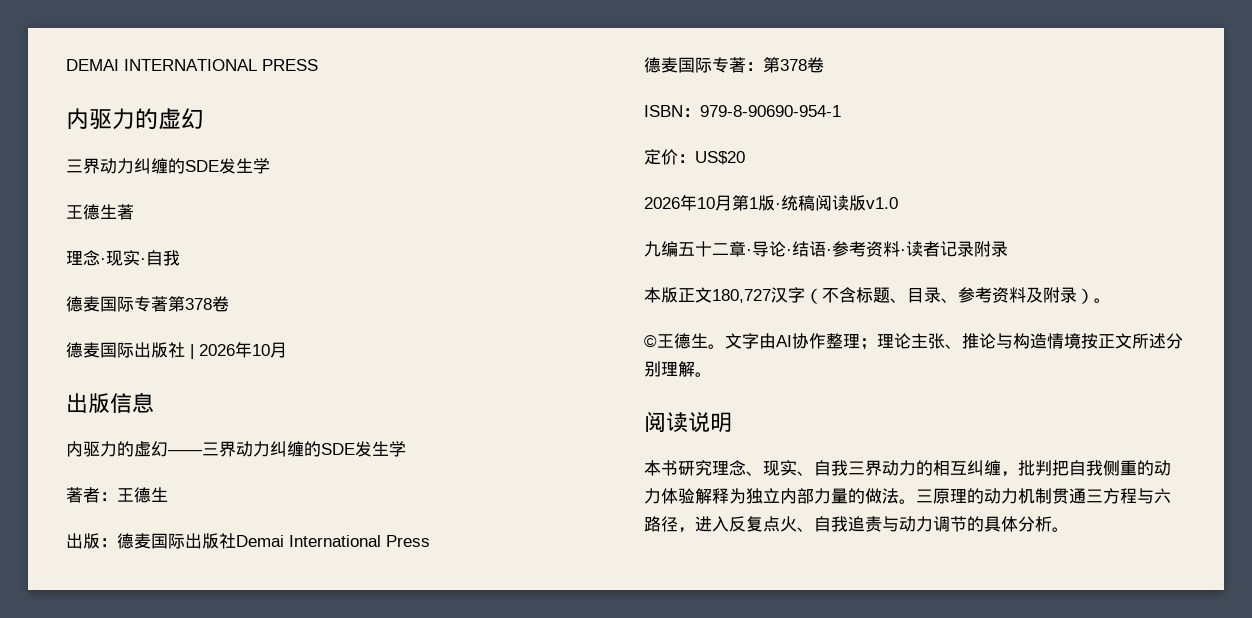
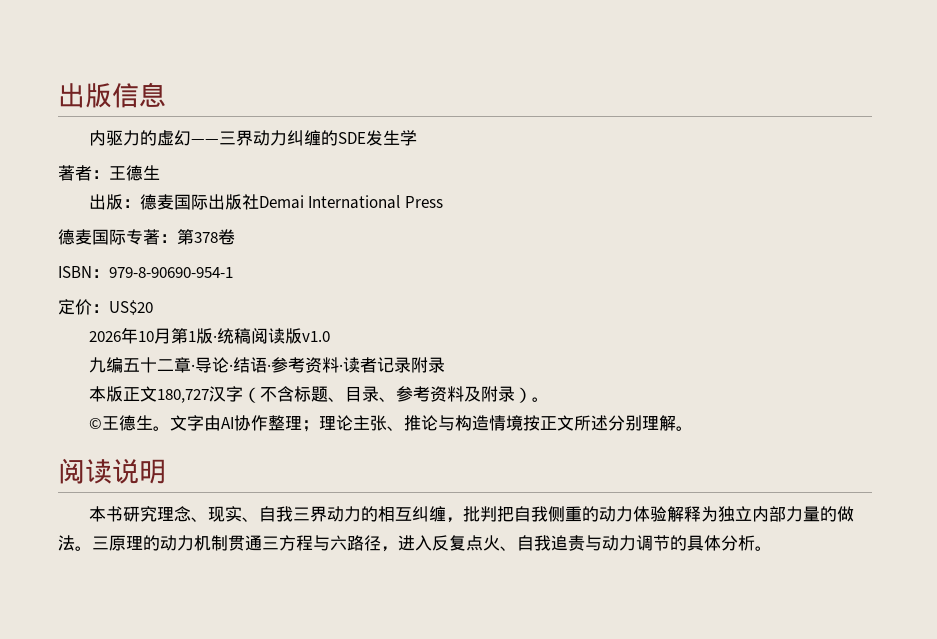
[66,59,318,71] [66,108,204,130] [66,158,270,174] [66,204,134,220] [66,250,180,266] [66,296,229,312] [66,341,287,359] DEMAI INTERNATIONAL PRESS // 内驱力的虚幻 // 三界动力纠缠的SDE发生学 // 王德生著 // 理念·现实·自我 // 德麦国际专著第378卷 // 德麦国际出版社 | 2026年10月 // -> (58, 95) none

